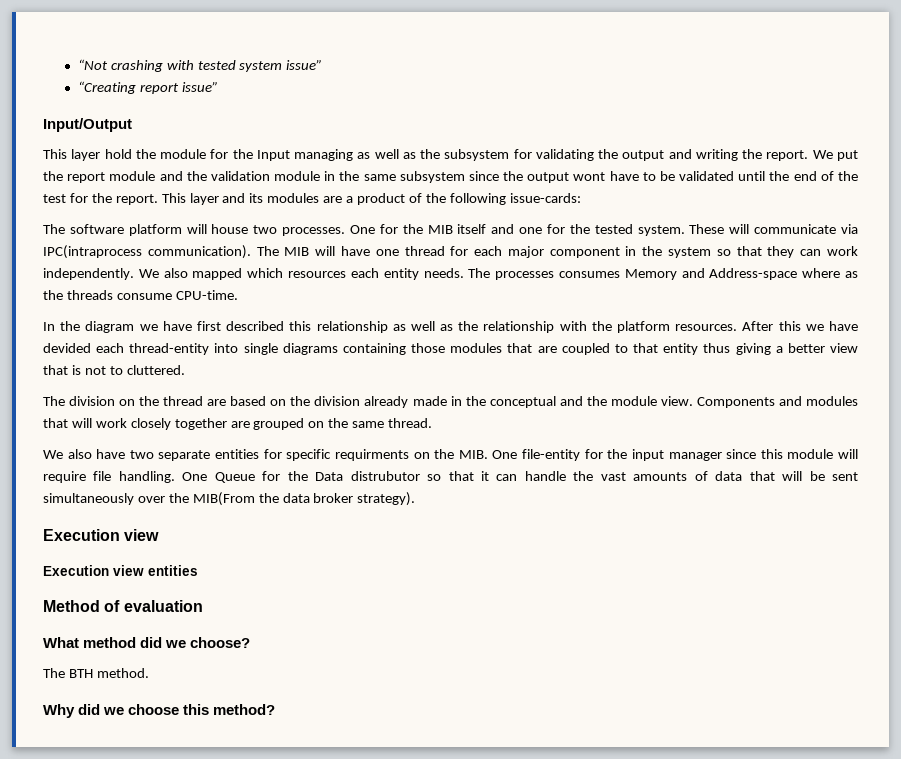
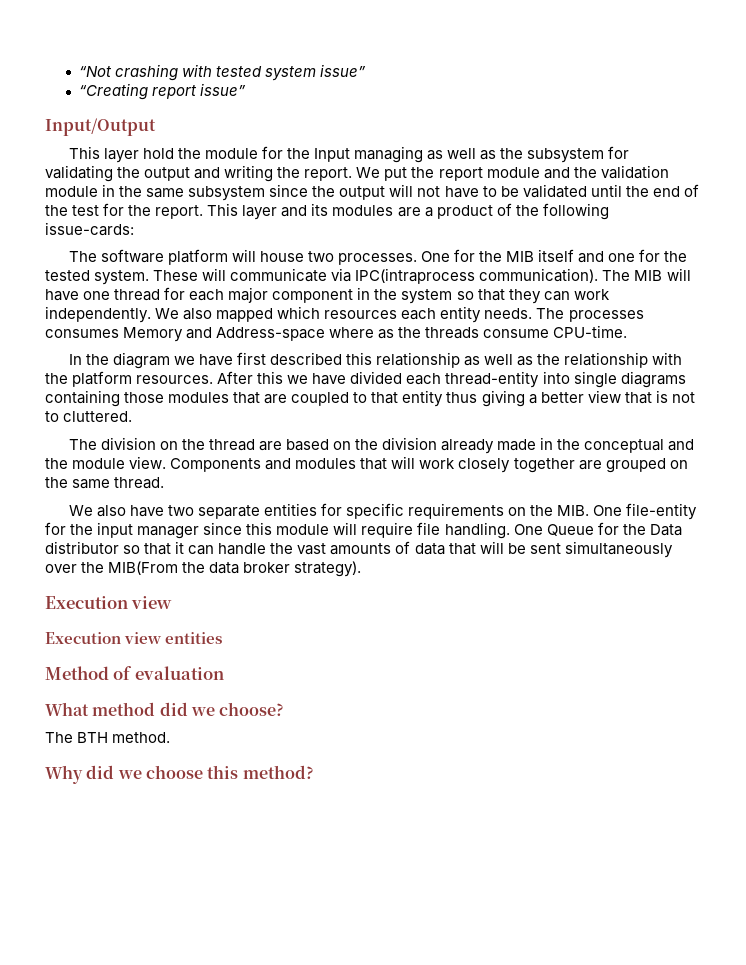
[573,172,606,181] wont -> [389,184,441,197] will not
[43,343,91,353] devided -> [350,371,403,384] divided
[334,449,409,461] requirments -> [408,503,505,519] requirements
[350,471,420,481] distrubutor -> [45,541,119,554] distributor

